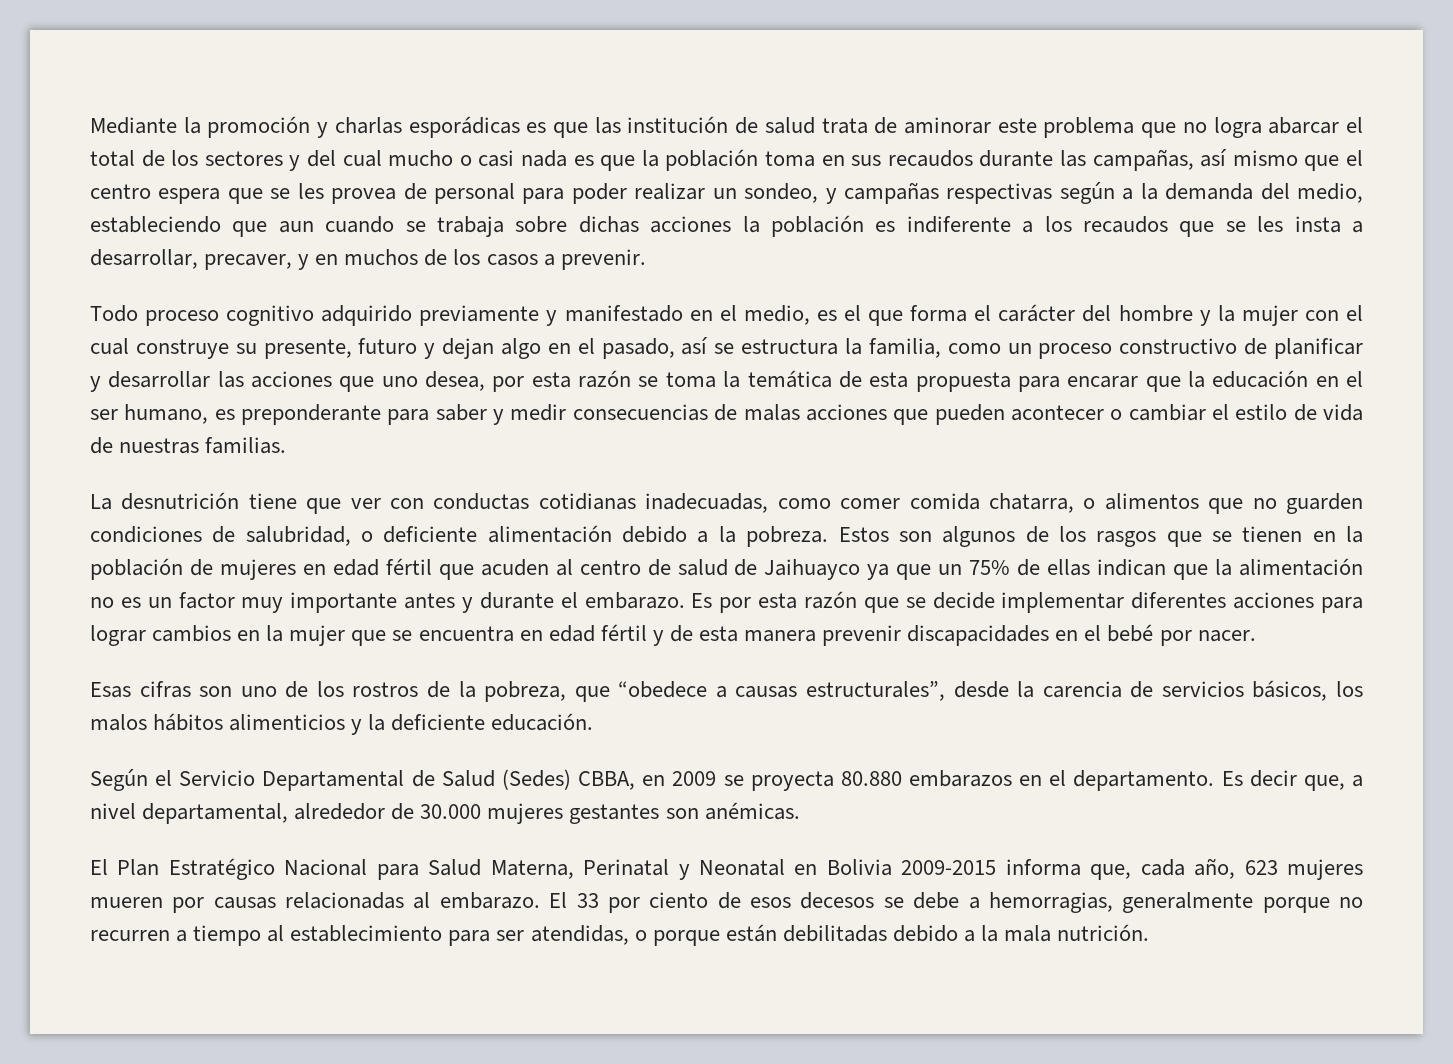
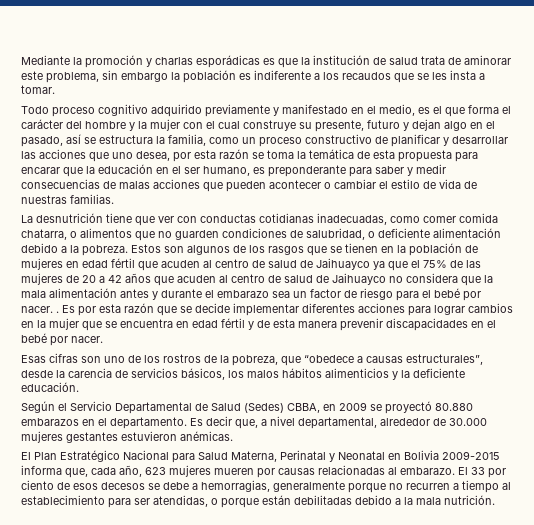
[594,117,621,134] las -> [301,57,310,65] la
[1043,117,1363,138] [90,149,1363,171] [90,182,1363,204] [90,216,732,237] problema que no logra abarcar el total de los sectores y del cual mucho o casi nada es que la población toma en sus recaudos durante las campañas, así mismo que el centro espera que se les provea de personal para poder realizar un sondeo, y campañas respectivas según a la demanda del medio, estableciendo que aun cuando se trabaja sobre dichas acciones -> [46,70,168,83] problema, sin embargo
[90,249,646,270] desarrollar, precaver, y en muchos de los casos a prevenir. -> [21,85,55,94] tomar.
[938,564,963,575] un -> [411,260,420,268] el
[1047,558,1364,580] [90,592,685,613] ellas indican que la alimentación no es un factor muy importante antes y durante el embarazo. -> [466,260,481,268] [21,273,493,286] [21,288,481,301] [21,306,59,313] las mujeres de 20 a 42 años que acuden al centro de salud de Jaihuayco no considera que la mala alimentación antes y durante el embarazo sea un factor de riesgo para el bebé por nacer. .
[750,771,834,791] proyecta -> [385,401,432,414] proyectó
[665,808,699,819] son -> [121,431,177,441] estuvieron

